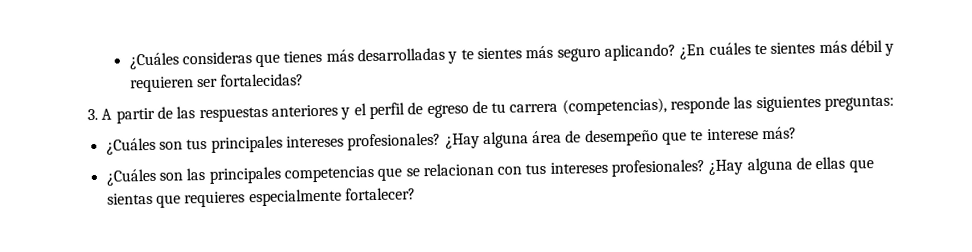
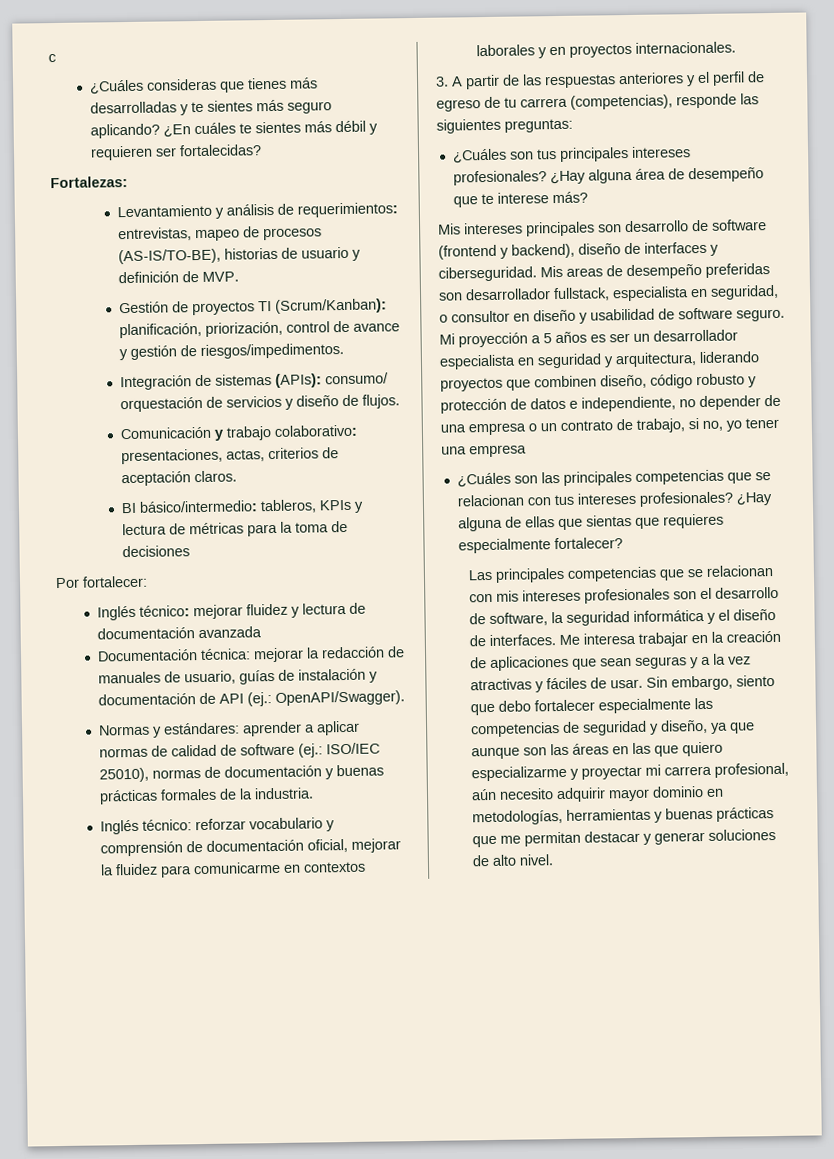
(128, 61) none -> [48,53,56,63] c //
(305, 80) none -> [50,176,128,189] [116,202,398,219] [117,226,322,242] [117,246,361,265] [117,271,239,284] [118,298,387,316] [118,320,400,339] [118,343,344,361] [119,372,389,391] [119,394,400,413] [119,424,357,441] [120,447,339,465] [120,470,237,487] [120,499,364,514] [121,520,348,537] [121,545,190,558] [55,575,148,589] [97,602,367,621] [97,626,263,640] [97,646,406,663] [98,668,379,685] [98,690,406,707] [99,720,361,738] [99,742,381,758] [99,764,385,783] [99,787,315,805] [100,817,336,835] [100,838,402,857] [100,861,367,878] [476,41,737,59] // Fortalezas: // Levantamiento y análisis de requerimientos: entrevistas, mapeo de procesos (AS-IS/TO-BE), historias de usuario y definición de MVP. // Gestión de proyectos TI (Scrum/Kanban): planificación, priorización, control de avance y gestión de riesgos/impedimentos. // Integración de sistemas (APIs): consumo/ orquestación de servicios y diseño de flujos. // Comunicación y trabajo colaborativo: presentaciones, actas, criterios de aceptación claros. // BI básico/intermedio: tableros, KPIs y lectura de métricas para la toma de decisiones // Por fortalecer: // Inglés técnico: mejorar fluidez y lectura de documentación avanzada // Documentación técnica: mejorar la redacción de manuales de usuario, guías de instalación y documentación de API (ej.: OpenAPI/Swagger). // Normas y estándares: aprender a aplicar normas de calidad de software (ej.: ISO/IEC 25010), normas de documentación y buenas prácticas formales de la industria. // Inglés técnico: reforzar vocabulario y comprensión de documentación oficial, mejorar la fluidez para comunicarme en contextos laborales y en proyectos internacionales.
(798, 133) none -> [438,219,767,237] [438,241,719,260] [438,263,770,282] [438,284,779,302] [439,307,785,324] [439,329,738,348] [439,351,759,370] [440,373,757,392] [440,394,781,414] [440,417,779,436] [441,444,527,458] // Mis intereses principales son desarrollo de software (frontend y backend), diseño de interfaces y ciberseguridad. Mis areas de desempeño preferidas son desarrollador fullstack, especialista en seguridad, o consultor en diseño y usabilidad de software seguro. Mi proyección a 5 años es ser un desarrollador especialista en seguridad y arquitectura, liderando proyectos que combinen diseño, código robusto y protección de datos e independiente, no depender de una empresa o un contrato de trabajo, si no, yo tener una empresa
(416, 194) none -> [467,565,773,583] [468,586,779,604] [468,608,776,627] [468,630,781,647] [469,653,751,671] [469,675,775,693] [469,697,713,716] [470,719,755,738] [470,741,723,760] [470,762,789,782] [470,786,724,803] [471,807,774,826] [471,829,776,848] [471,854,554,867] // Las principales competencias que se relacionan con mis intereses profesionales son el desarrollo de software, la seguridad informática y el diseño de interfaces. Me interesa trabajar en la creación de aplicaciones que sean seguras y a la vez atractivas y fáciles de usar. Sin embargo, siento que debo fortalecer especialmente las competencias de seguridad y diseño, ya que aunque son las áreas en las que quiero especializarme y proyectar mi carrera profesional, aún necesito adquirir mayor dominio en metodologías, herramientas y buenas prácticas que me permitan destacar y generar soluciones de alto nivel.

